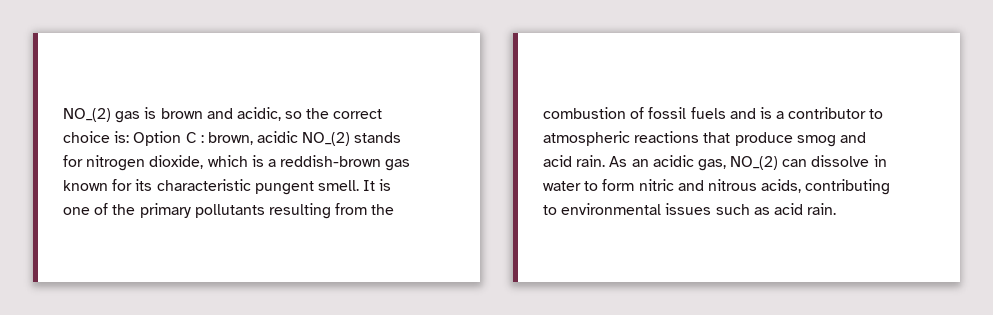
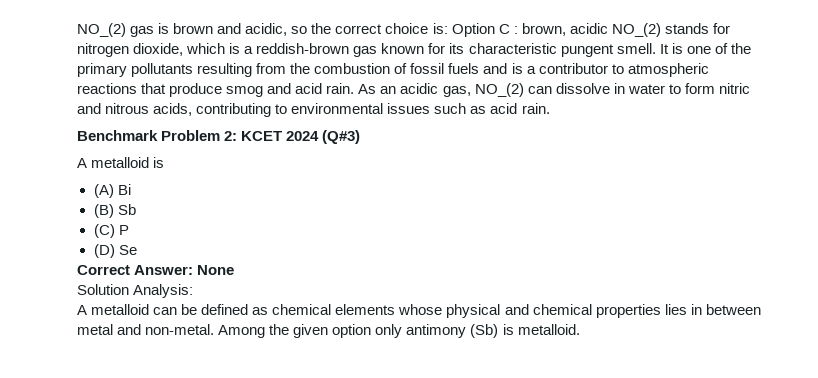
(837, 209) none -> [77,130,361,144] [77,157,165,168] [93,184,131,198] [93,204,136,218] [93,224,129,238] [93,244,137,258] [77,265,235,275] [77,284,194,298] [77,304,761,318] [77,324,580,338] // Benchmark Problem 2: KCET 2024 (Q#3) // A metalloid is // (A) Bi // (B) Sb // (C) P // (D) Se // Correct Answer: None // Solution Analysis: // A metalloid can be defined as chemical elements whose physical and chemical properties lies in between metal and non-metal. Among the given option only antimony (Sb) is metalloid.

